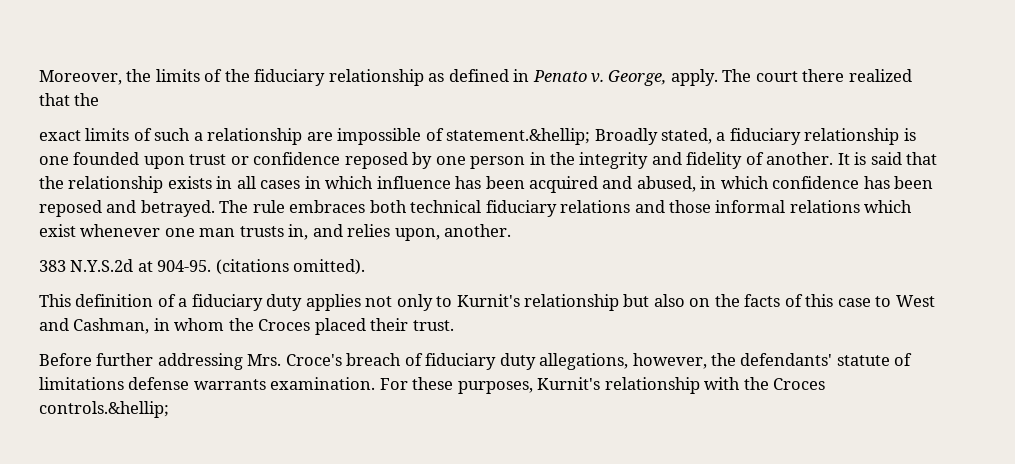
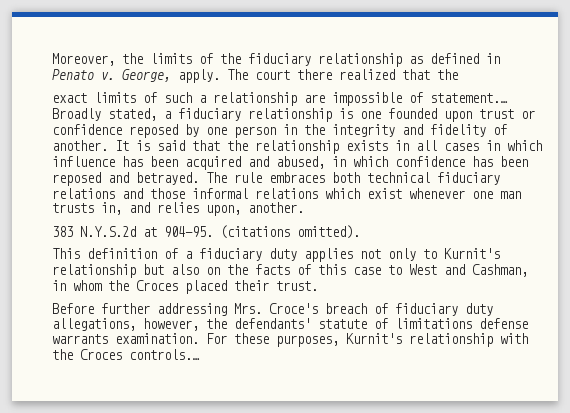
[446,128,591,145] statement.&hellip; -> [430,93,508,103] statement.…
[39,401,169,418] controls.&hellip; -> [129,349,200,360] controls.…

